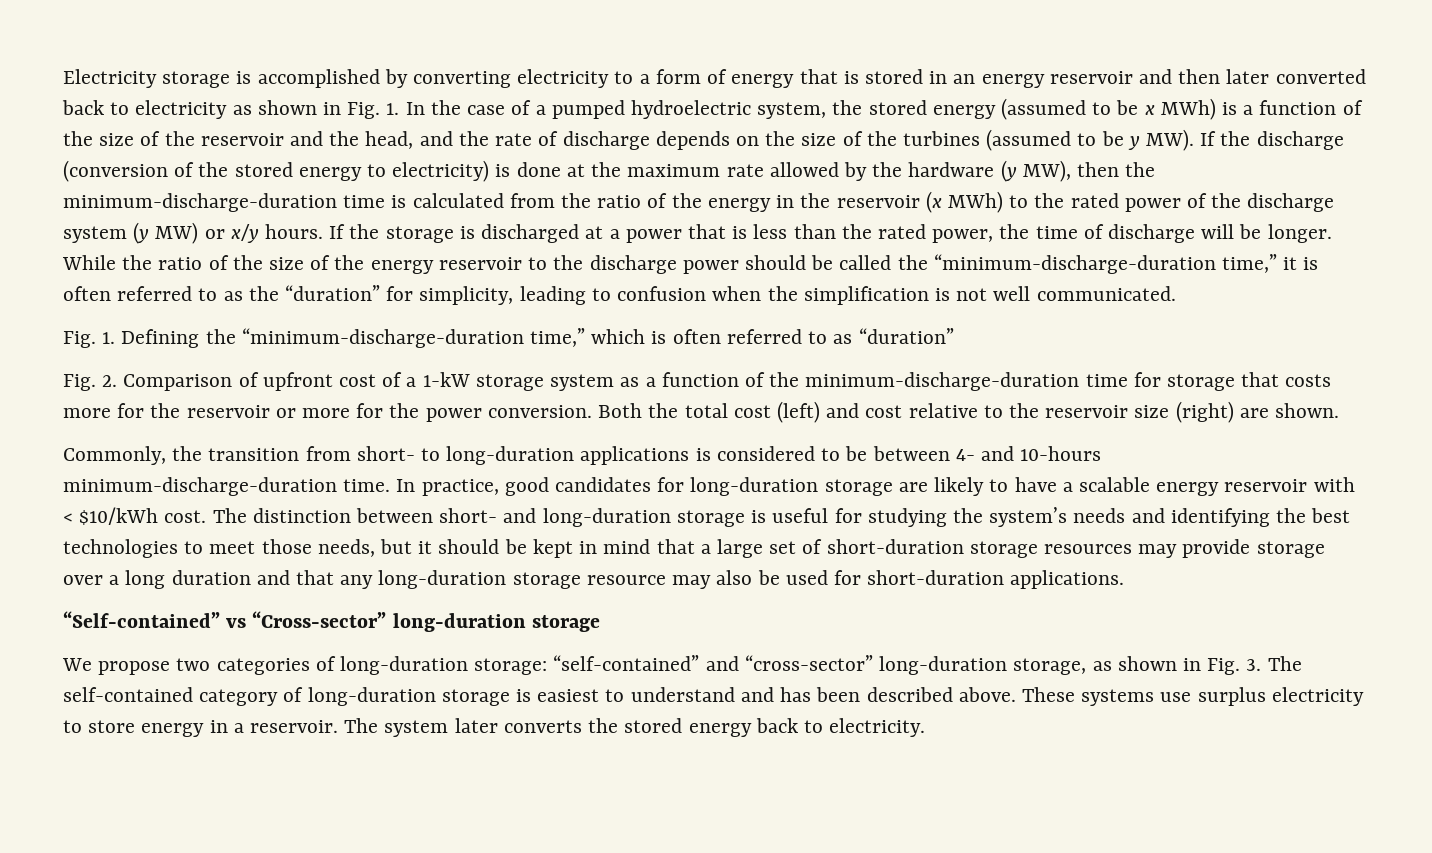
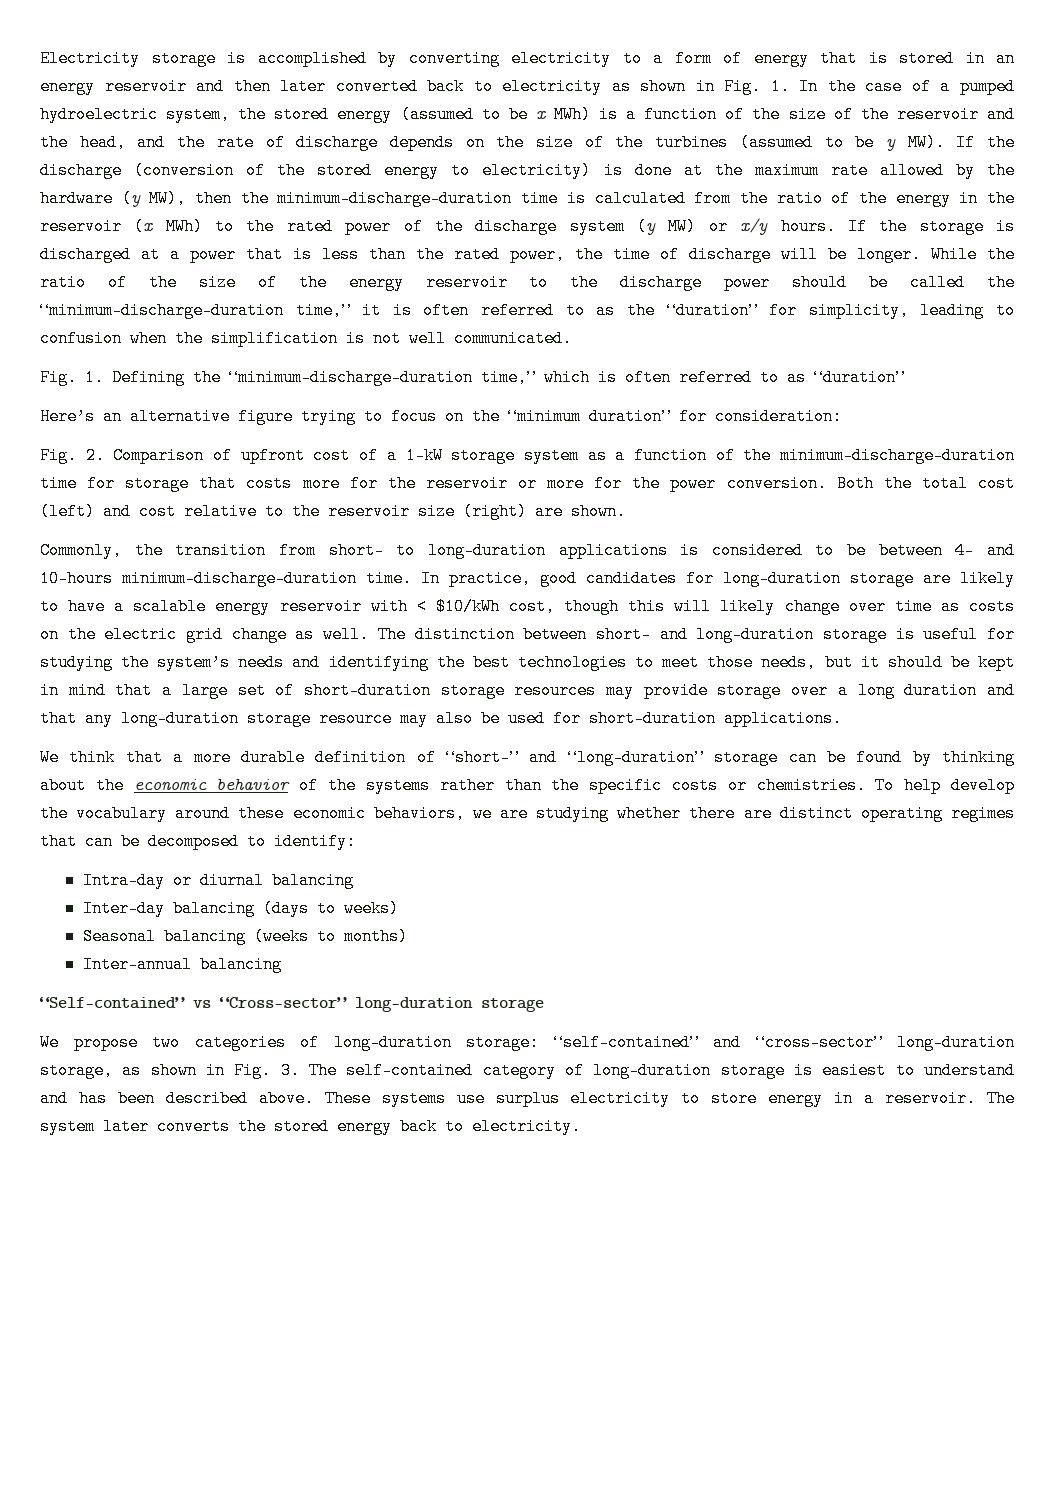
(954, 336) none -> [40,408,842,425] // Here’s an alternative figure trying to focus on the “minimum duration” for consideration:
[164,510,207,523] cost. -> [508,598,1015,615] [40,626,370,643] cost, though this will likely change over time as costs on the electric grid change as well.
(1125, 579) none -> [40,749,1015,766] [40,777,1015,794] [40,805,1015,822] [40,833,356,850] [82,872,354,889] [82,900,399,917] [82,928,408,945] [82,956,282,973] // We think that a more durable definition of “short-” and “long-duration” storage can be found by thinking about the economic behavior of the systems rather than the specific costs or chemistries. To help develop the vocabulary around these economic behaviors, we are studying whether there are distinct operating regimes that can be decomposed to identify: // Intra-day or diurnal balancing // Inter-day balancing (days to weeks) // Seasonal balancing (weeks to months) // Inter-annual balancing

